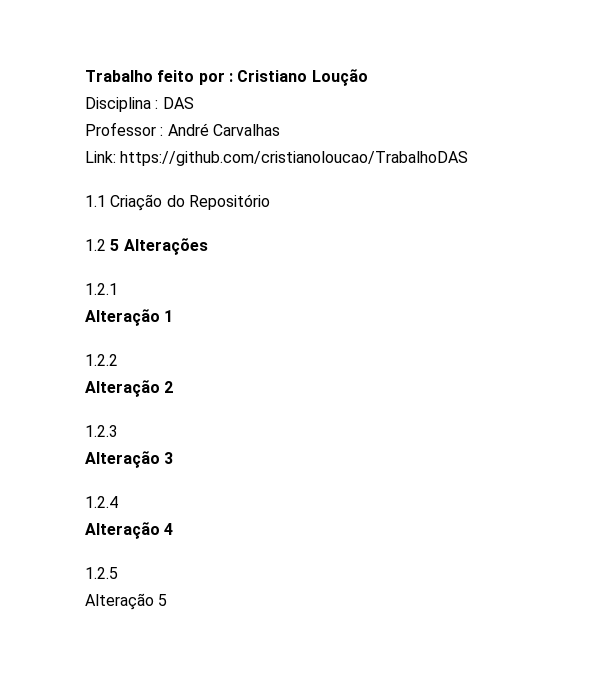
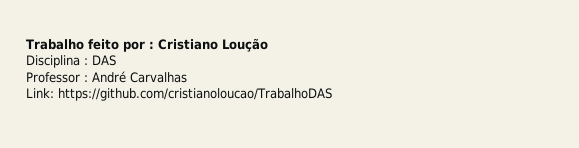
[85,194,270,211] [85,238,208,255] [85,283,118,295] [85,309,174,326] [85,354,118,366] [85,380,174,397] [85,425,118,437] [85,451,174,468] [85,496,118,508] [85,522,174,539] [85,567,118,579] [85,593,168,610] // 1.1 Criação do Repositório // 1.2 5 Alterações // 1.2.1 // Alteração 1 // 1.2.2 // Alteração 2 // 1.2.3 // Alteração 3 // 1.2.4 // Alteração 4 // 1.2.5 // Alteração 5 -> (332, 94) none

